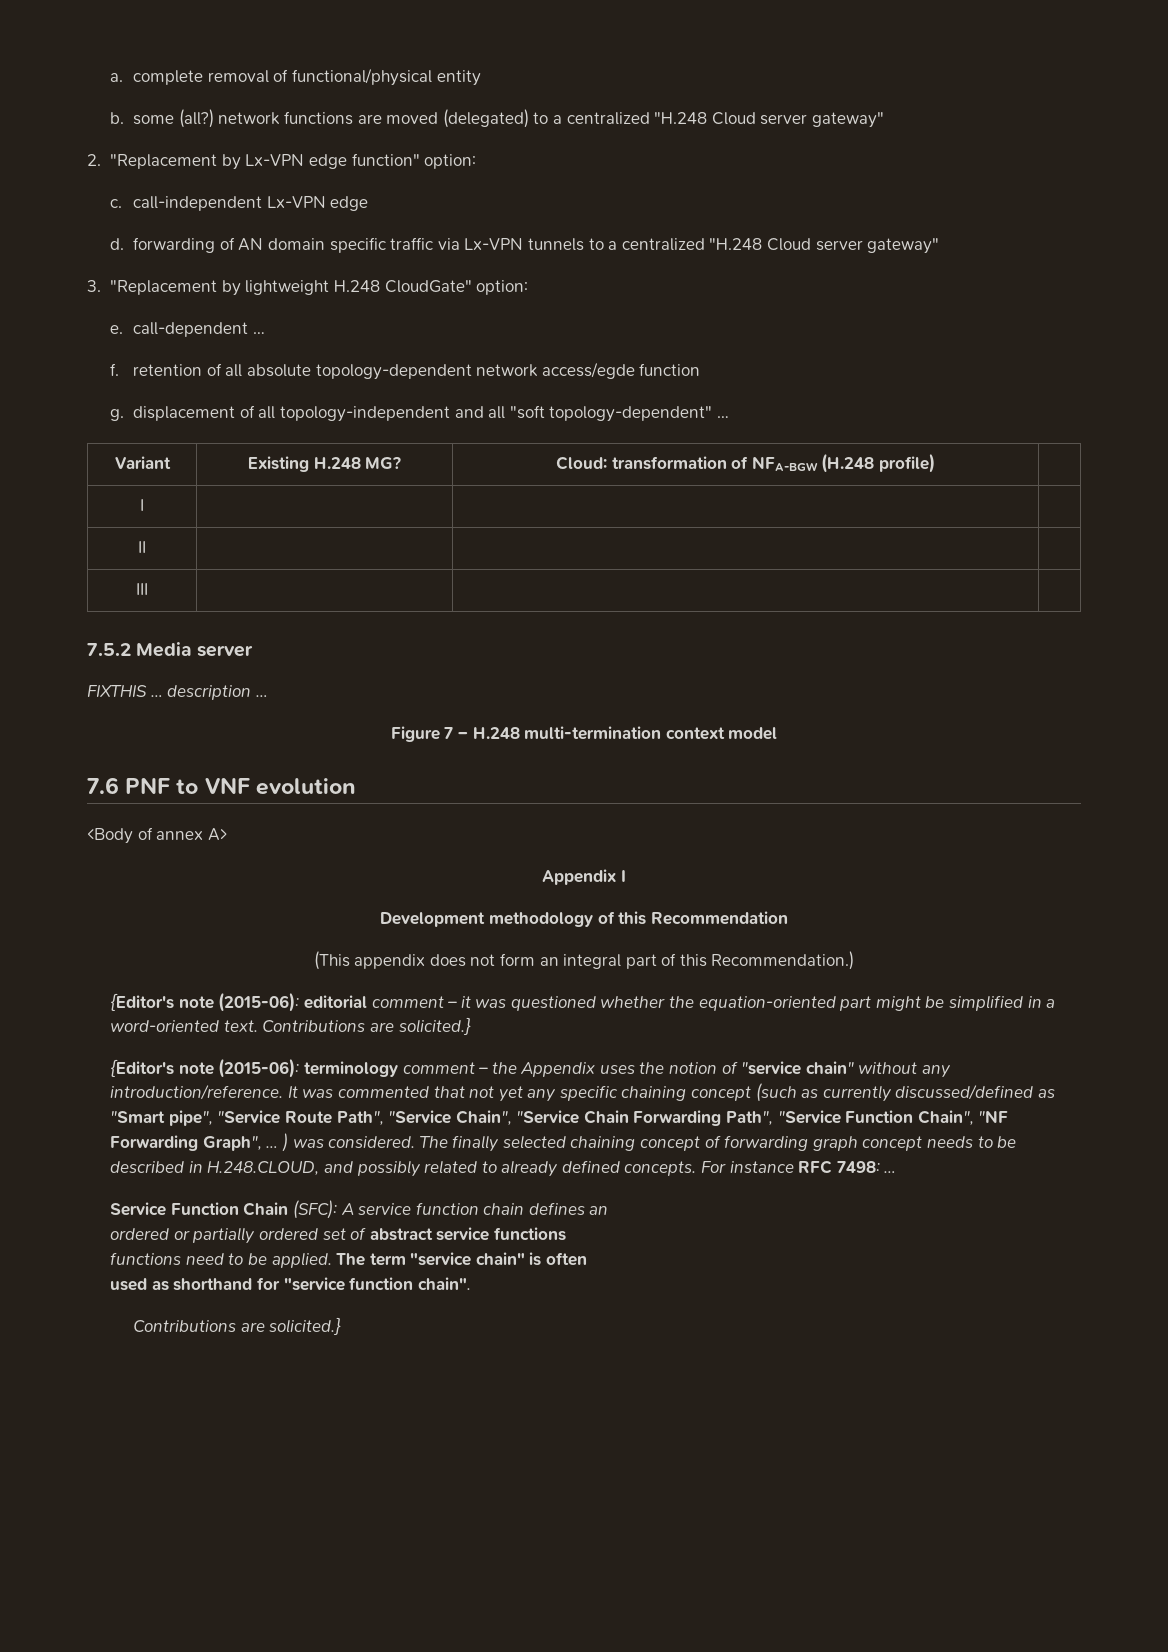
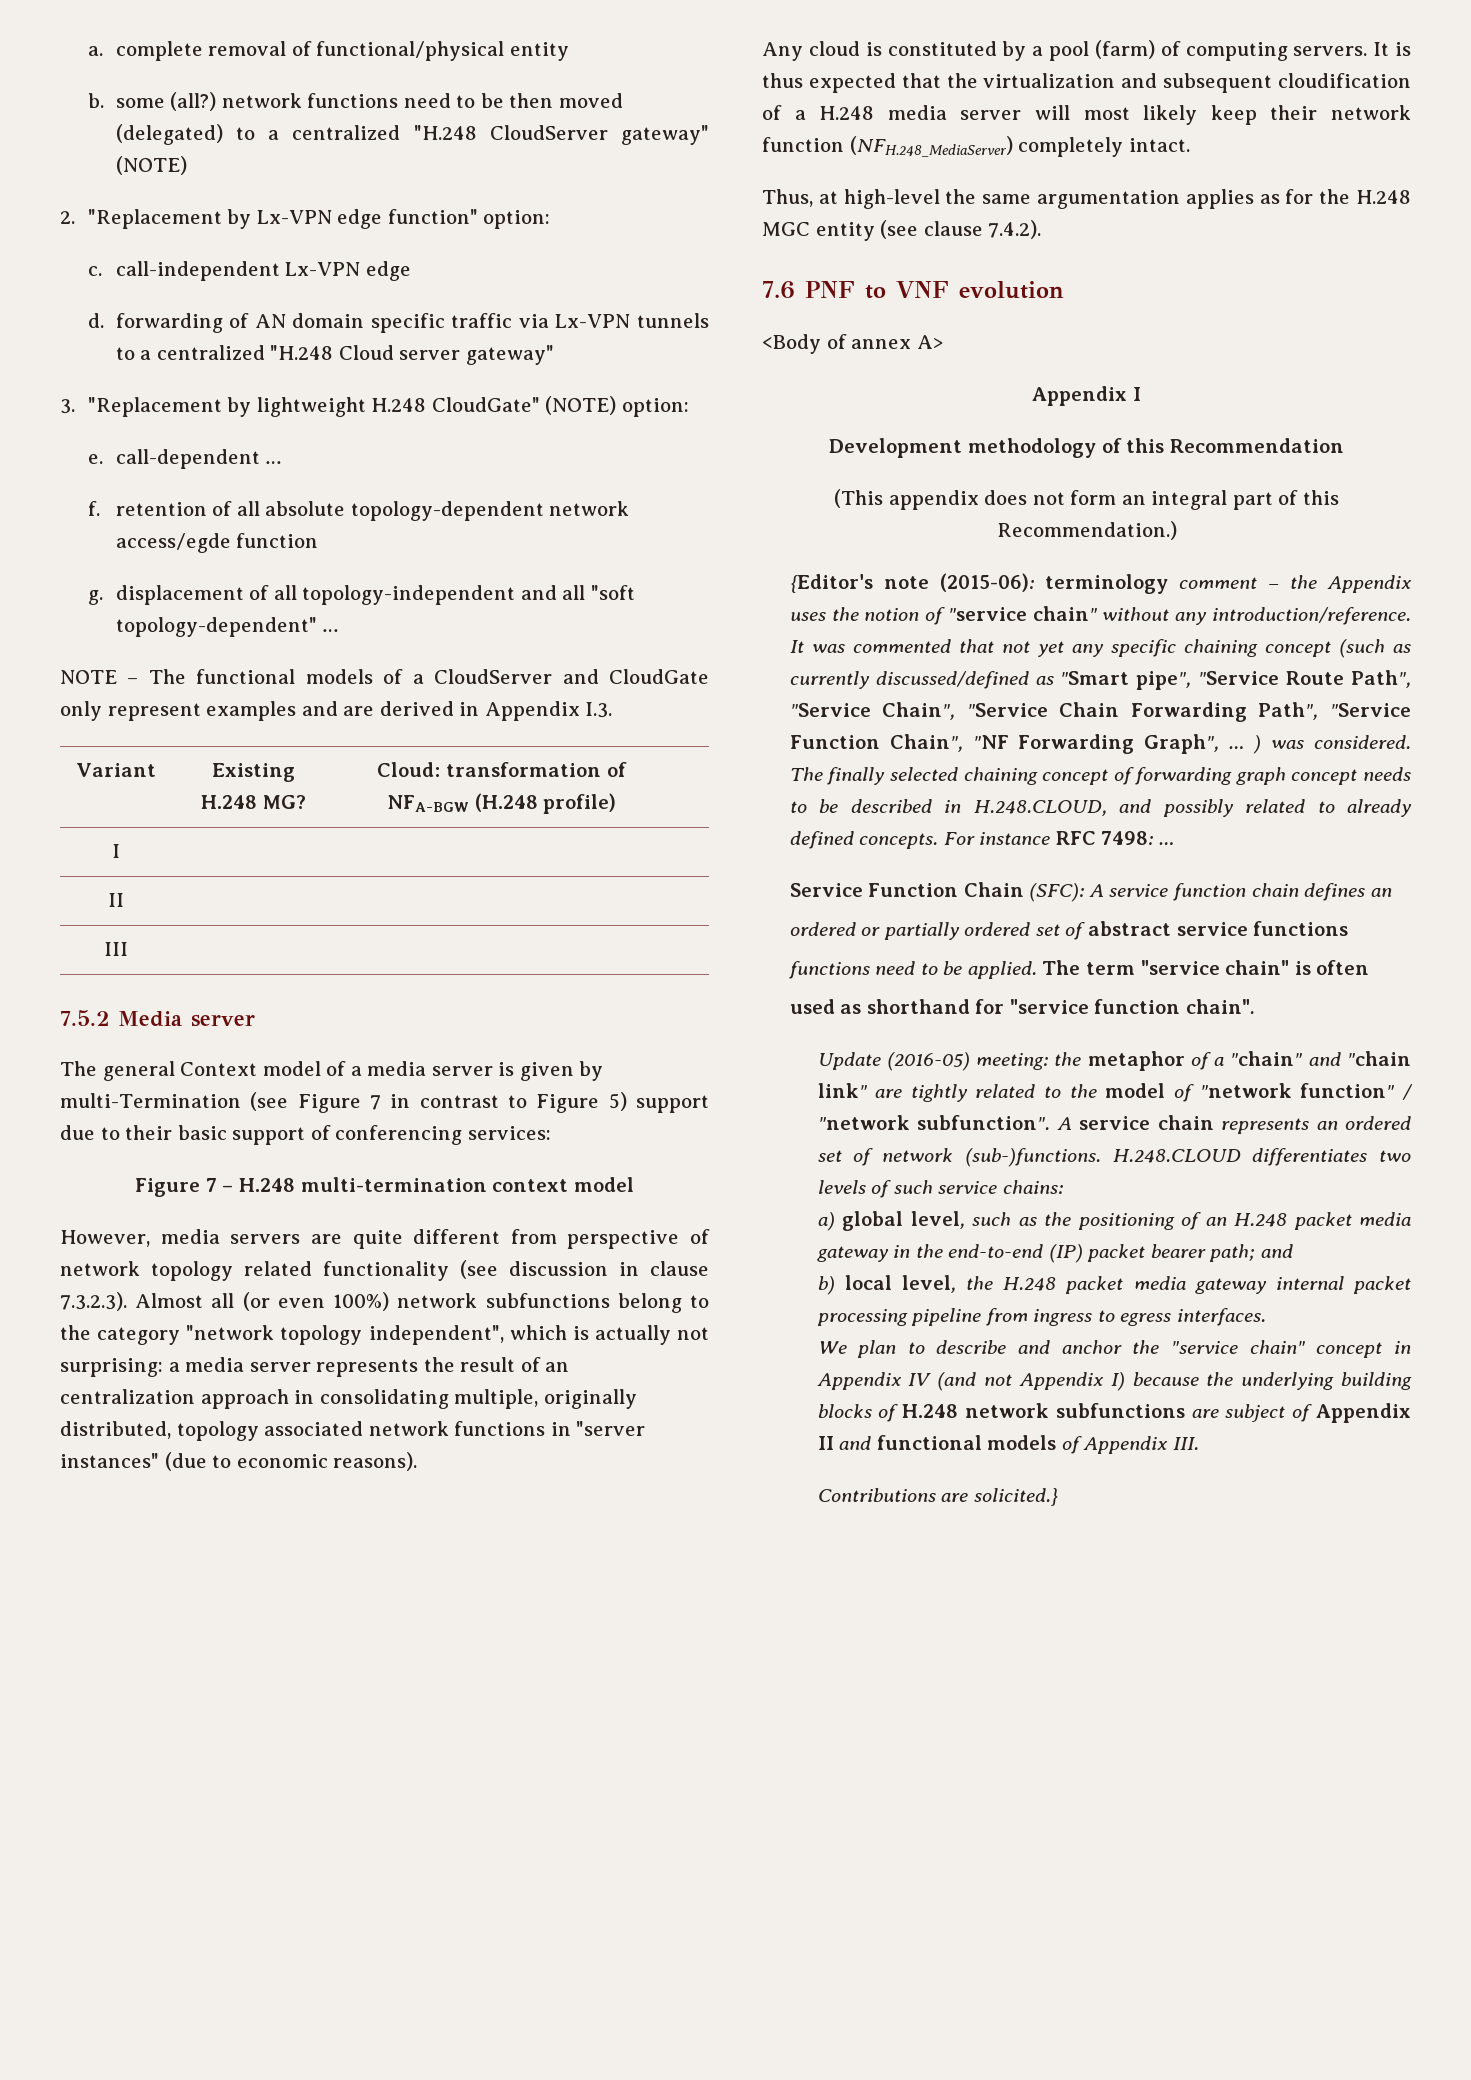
[357,114,382,124] are -> [403,93,554,108] need to be then
[711,112,884,128] Cloud server gateway" -> [489,125,709,145] [115,156,187,175] CloudServer gateway" (NOTE)
(472, 286) none -> [545,396,617,415] (NOTE)
(730, 417) none -> [60,669,710,684] [60,701,613,721] // NOTE – The functional models of a CloudServer and CloudGate only represent examples and are derived in Appendix I.3.
[87,685,268,700] FIXTHIS … description … -> [60,1061,604,1081] [60,1092,709,1113] [60,1125,551,1145] The general Context model of a media server is given by multi-Termination (see Figure 7 in contrast to Figure 5) support due to their basic support of conferencing services:
(778, 733) none -> [60,1229,710,1249] [60,1260,709,1281] [60,1292,709,1313] [60,1325,709,1345] [60,1357,570,1377] [60,1389,637,1409] [60,1421,646,1441] [60,1452,418,1471] [762,40,1411,61] [762,73,1411,93] [762,105,1411,125] [762,136,1190,157] [762,189,1411,209] [762,220,1042,241] // However, media servers are quite different from perspective of network topology related functionality (see discussion in clause 7.3.2.3). Almost all (or even 100%) network subfunctions belong to the category "network topology independent", which is actually not surprising: a media server represents the result of an centralization approach in consolidating multiple, originally distributed, topology associated network functions in "server instances" (due to economic reasons). // Any cloud is constituted by a pool (farm) of computing servers. It is thus expected that the virtualization and subsequent cloudification of a H.248 media server will most likely keep their network function (NFH.248_MediaServer) completely intact. // Thus, at high-level the same argumentation applies as for the H.248 MGC entity (see clause 7.4.2).
[110,992,1056,1012] [110,1017,471,1035] // {Editor's note (2015-06): editorial comment – it was questioned whether the equation-oriented part might be simplified in a word-oriented text. Contributions are solicited.} -> (1177, 530) none
(471, 1283) none -> [817,1051,1411,1071] [817,1083,1413,1102] [817,1115,1411,1134] [817,1148,1411,1167] [817,1180,1063,1198] [817,1211,1411,1231] [816,1244,1293,1263] [817,1275,1411,1295] [816,1308,1266,1326] [817,1340,1411,1358] [816,1372,1412,1391] [817,1403,1411,1423] [817,1435,1199,1454] // Update (2016-05) meeting: the metaphor of a "chain" and "chain link" are tightly related to the model of "network function" / "network subfunction". A service chain represents an ordered set of network (sub-)functions. H.248.CLOUD differentiates two levels of such service chains: // a) global level, such as the positioning of an H.248 packet media gateway in the end-to-end (IP) packet bearer path; and // b) local level, the H.248 packet media gateway internal packet processing pipeline from ingress to egress interfaces. // We plan to describe and anchor the "service chain" concept in Appendix IV (and not Appendix I) because the underlying building blocks of H.248 network subfunctions are subject of Appendix II and functional models of Appendix III.

